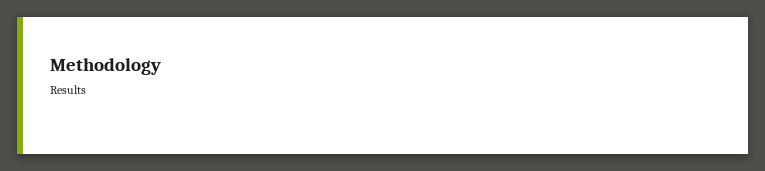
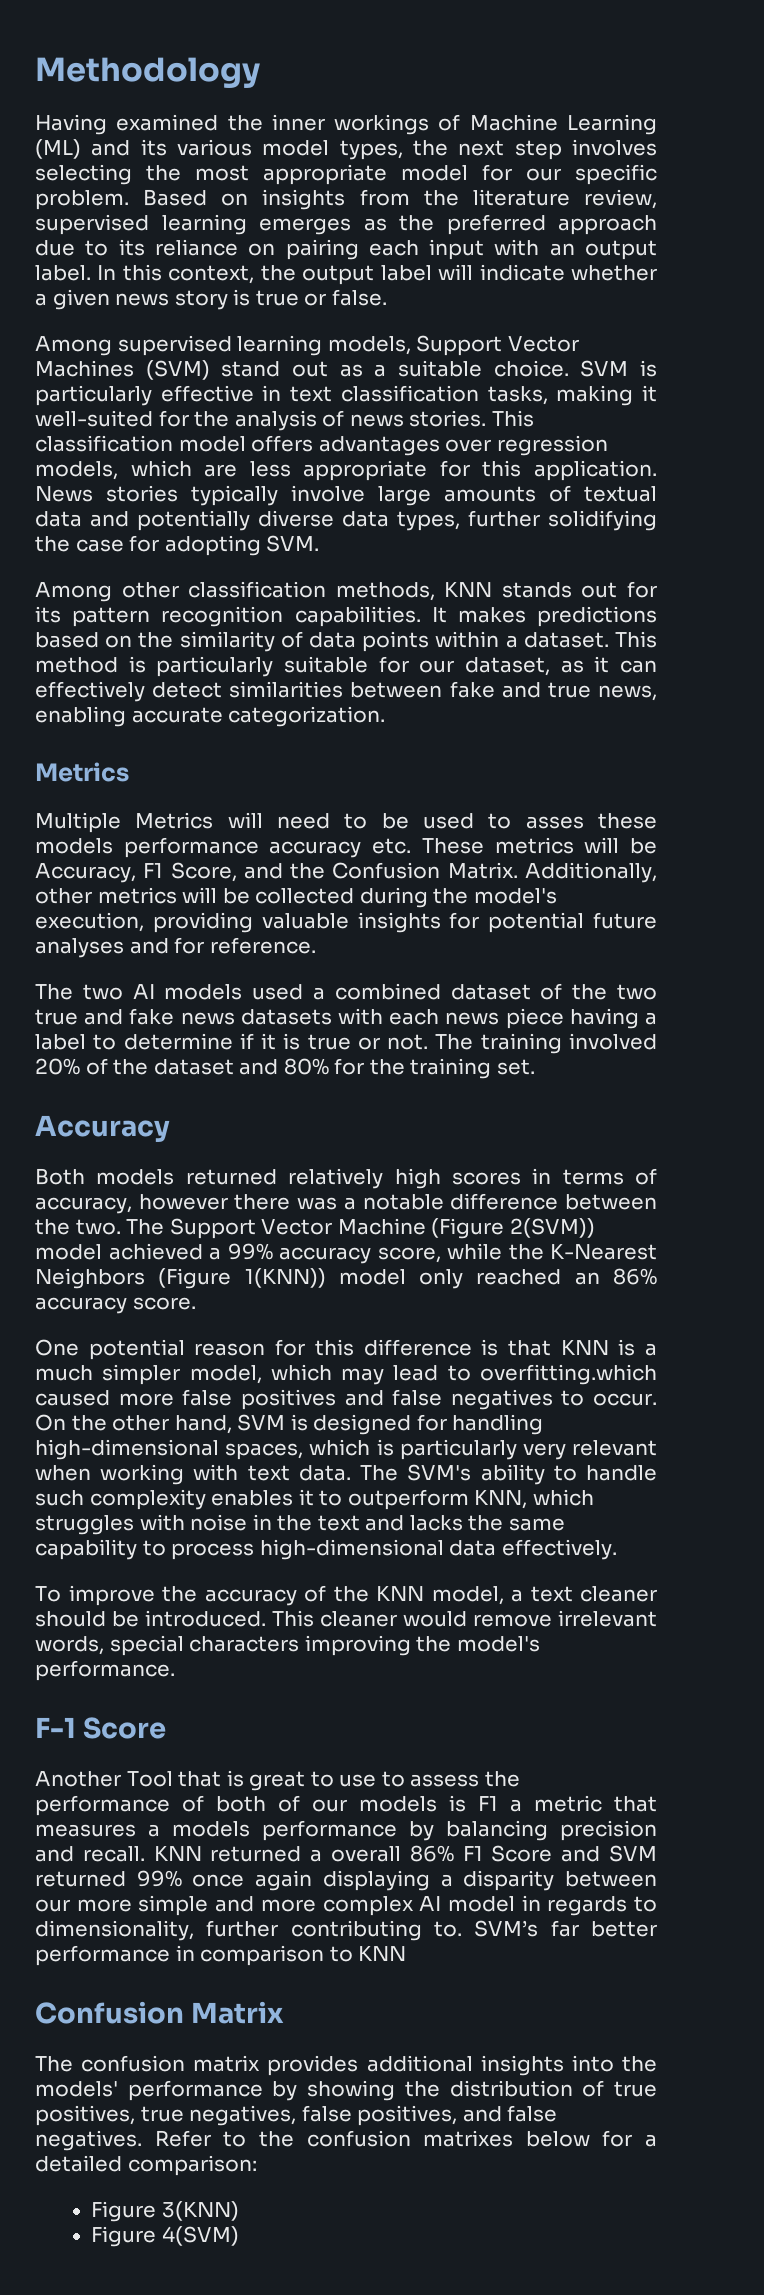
[50,85,86,94] Results -> [35,114,657,135] [35,139,657,160] [35,164,657,185] [35,189,657,210] [35,214,657,235] [35,239,657,260] [35,264,658,285] [35,289,387,310] [35,335,579,356] [35,360,657,380] [35,385,657,406] [35,410,534,431] [35,435,608,456] [35,460,657,481] [35,485,657,506] [35,510,657,531] [35,535,320,556] [35,581,657,602] [35,606,657,627] [35,631,657,652] [35,656,657,677] [35,681,657,702] [35,706,386,727] [35,762,129,782] [35,812,657,833] [35,837,657,858] [35,862,657,883] [35,887,557,908] [35,912,657,933] [35,937,316,958] [35,983,657,1000] [35,1008,657,1029] [35,1033,657,1054] [35,1058,535,1079] [35,1115,170,1142] [35,1168,657,1189] [35,1193,657,1214] [35,1218,595,1239] [35,1243,657,1264] [35,1268,657,1289] [35,1297,196,1314] [35,1339,657,1360] [35,1364,657,1385] [35,1389,657,1410] [35,1414,544,1435] [35,1439,657,1460] [35,1464,657,1485] [35,1489,594,1510] [35,1514,565,1535] [35,1539,617,1560] [35,1585,657,1606] [35,1610,657,1627] [35,1635,540,1656] [35,1660,175,1681] [35,1717,167,1739] [35,1770,520,1791] [35,1795,657,1816] [35,1820,657,1841] [35,1845,657,1862] [35,1870,657,1891] [35,1895,657,1916] [35,1920,657,1941] [35,1945,407,1966] [35,2001,285,2024] [35,2055,657,2076] [35,2080,657,2101] [35,2105,558,2126] [35,2130,657,2151] [35,2155,257,2176] [91,2201,239,2222] [91,2226,239,2247] Having examined the inner workings of Machine Learning (ML) and its various model types, the next step involves selecting the most appropriate model for our specific problem. Based on insights from the literature review, supervised learning emerges as the preferred approach due to its reliance on pairing each input with an output label. In this context, the output label will indicate whether a given news story is true or false. // Among supervised learning models, Support Vector Machines (SVM) stand out as a suitable choice. SVM is particularly effective in text classification tasks, making it well-suited for the analysis of news stories. This classification model offers advantages over regression models, which are less appropriate for this application. News stories typically involve large amounts of textual data and potentially diverse data types, further solidifying the case for adopting SVM. // Among other classification methods, KNN stands out for its pattern recognition capabilities. It makes predictions based on the similarity of data points within a dataset. This method is particularly suitable for our dataset, as it can effectively detect similarities between fake and true news, enabling accurate categorization. // Metrics // Multiple Metrics will need to be used to asses these models performance accuracy etc. These metrics will be Accuracy, F1 Score, and the Confusion Matrix. Additionally, other metrics will be collected during the model's execution, providing valuable insights for potential future analyses and for reference. // The two AI models used a combined dataset of the two true and fake news datasets with each news piece having a label to determine if it is true or not. The training involved 20% of the dataset and 80% for the training set. // Accuracy // Both models returned relatively high scores in terms of accuracy, however there was a notable difference between the two. The Support Vector Machine (Figure 2(SVM)) model achieved a 99% accuracy score, while the K-Nearest Neighbors (Figure 1(KNN)) model only reached an 86% accuracy score. // One potential reason for this difference is that KNN is a much simpler model, which may lead to overfitting.which caused more false positives and false negatives to occur. On the other hand, SVM is designed for handling high-dimensional spaces, which is particularly very relevant when working with text data. The SVM's ability to handle such complexity enables it to outperform KNN, which struggles with noise in the text and lacks the same capability to process high-dimensional data effectively. // To improve the accuracy of the KNN model, a text cleaner should be introduced. This cleaner would remove irrelevant words, special characters improving the model's performance. // F-1 Score // Another Tool that is great to use to assess the performance of both of our models is F1 a metric that measures a models performance by balancing precision and recall. KNN returned a overall 86% F1 Score and SVM returned 99% once again displaying a disparity between our more simple and more complex AI model in regards to dimensionality, further contributing to. SVM’s far better performance in comparison to KNN // Confusion Matrix // The confusion matrix provides additional insights into the models' performance by showing the distribution of true positives, true negatives, false positives, and false negatives. Refer to the confusion matrixes below for a detailed comparison: // Figure 3(KNN) // Figure 4(SVM)

